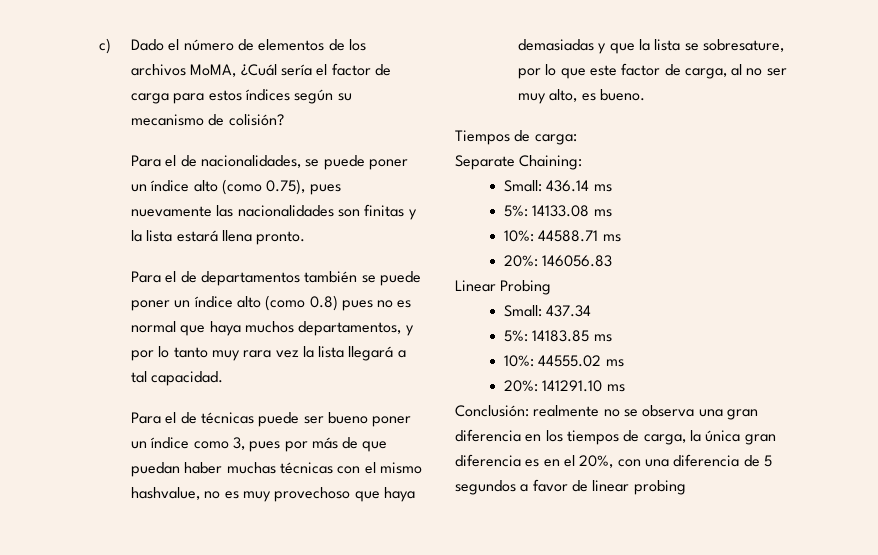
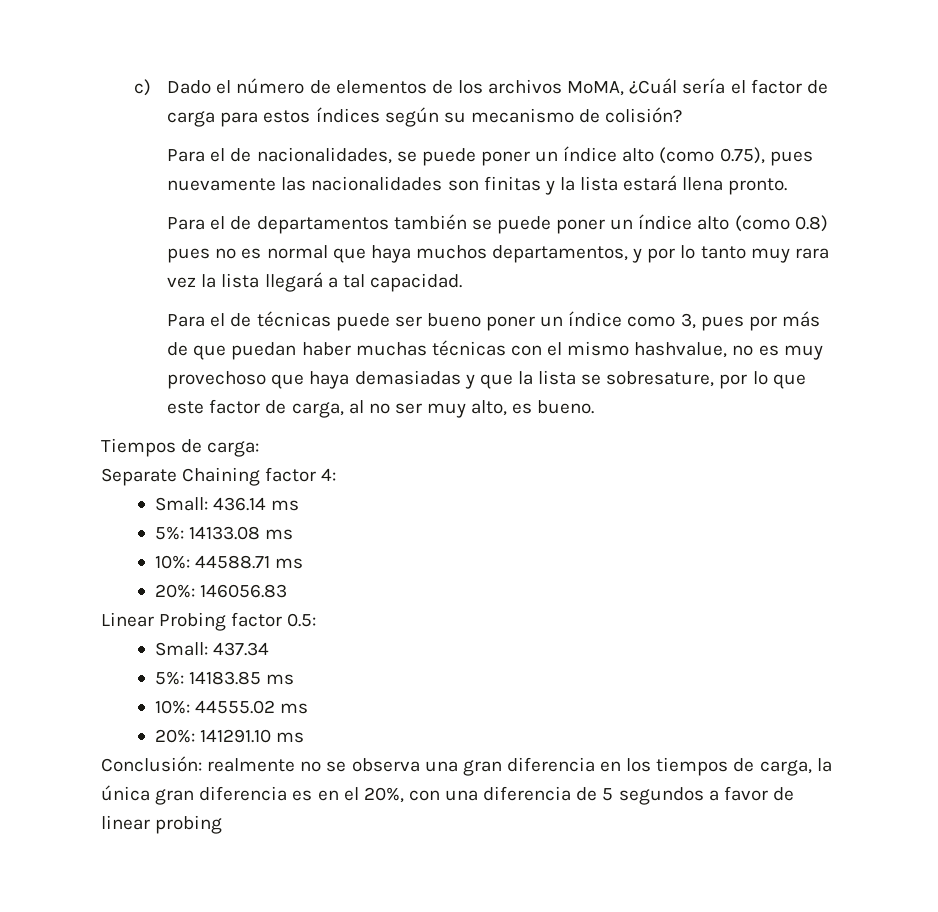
[519,155,583,170] Chaining: -> [182,467,337,486] Chaining factor 4:
(552, 287) none -> [231,612,317,627] factor 0.5:

